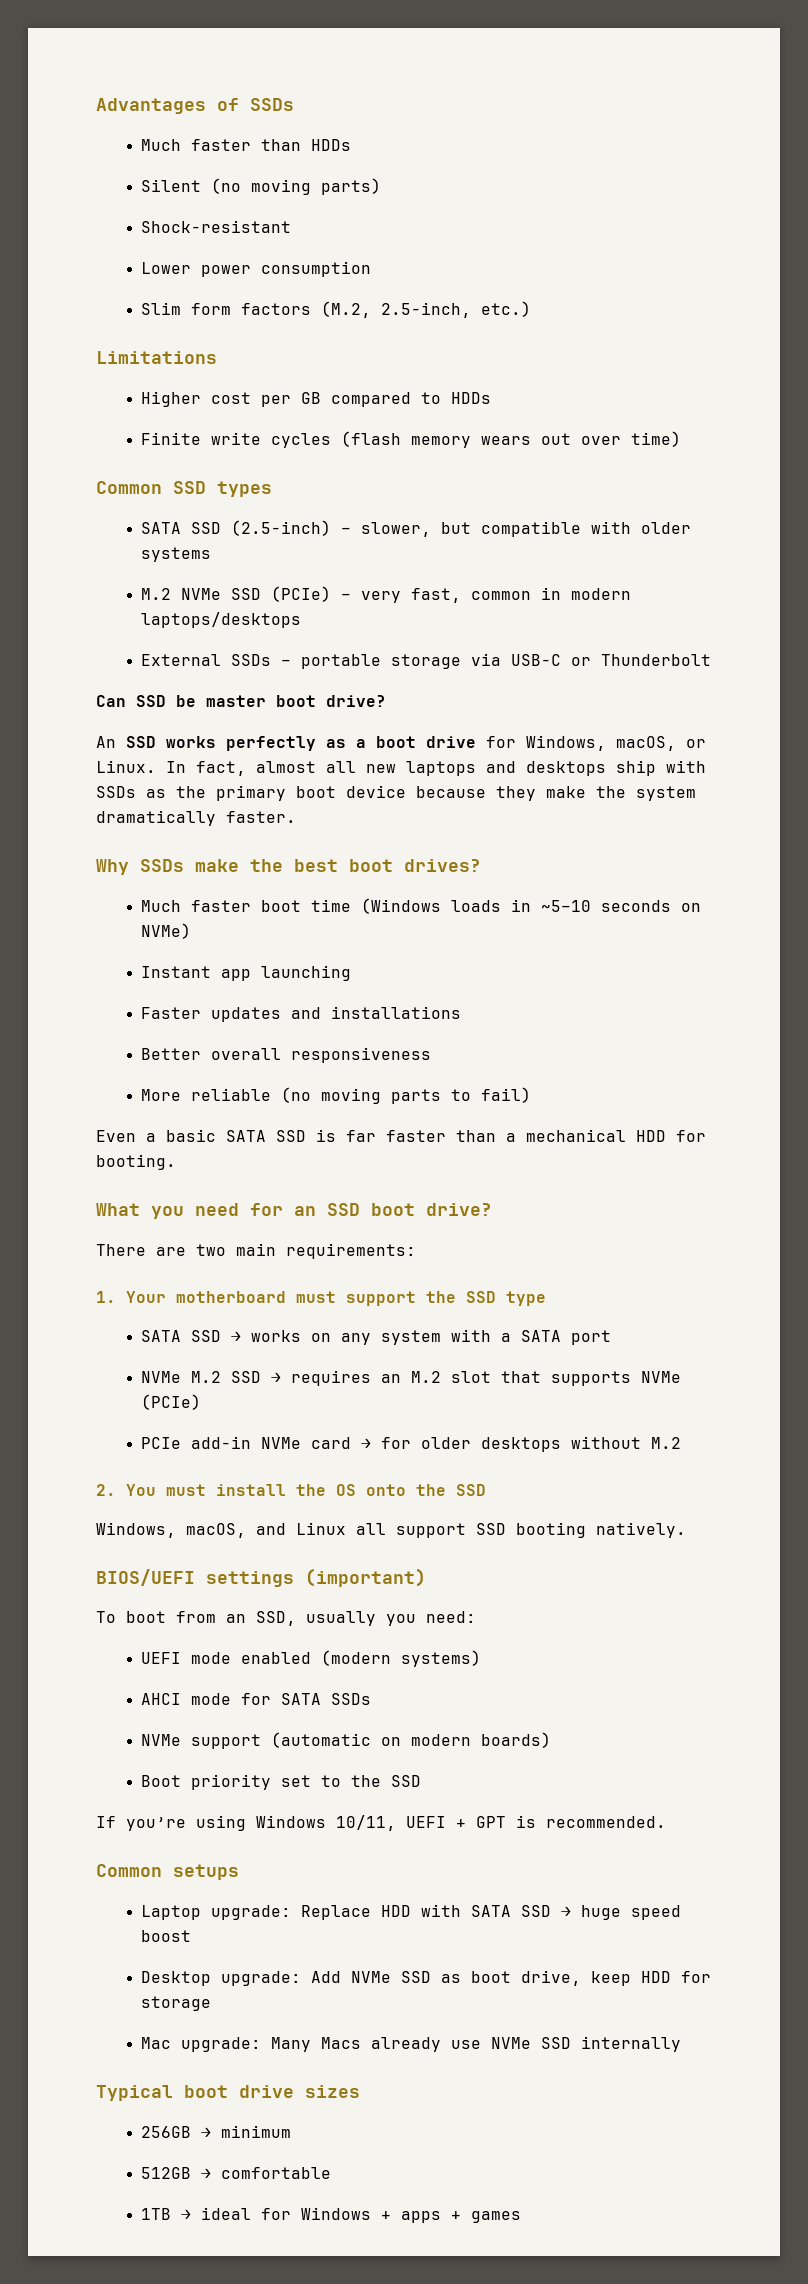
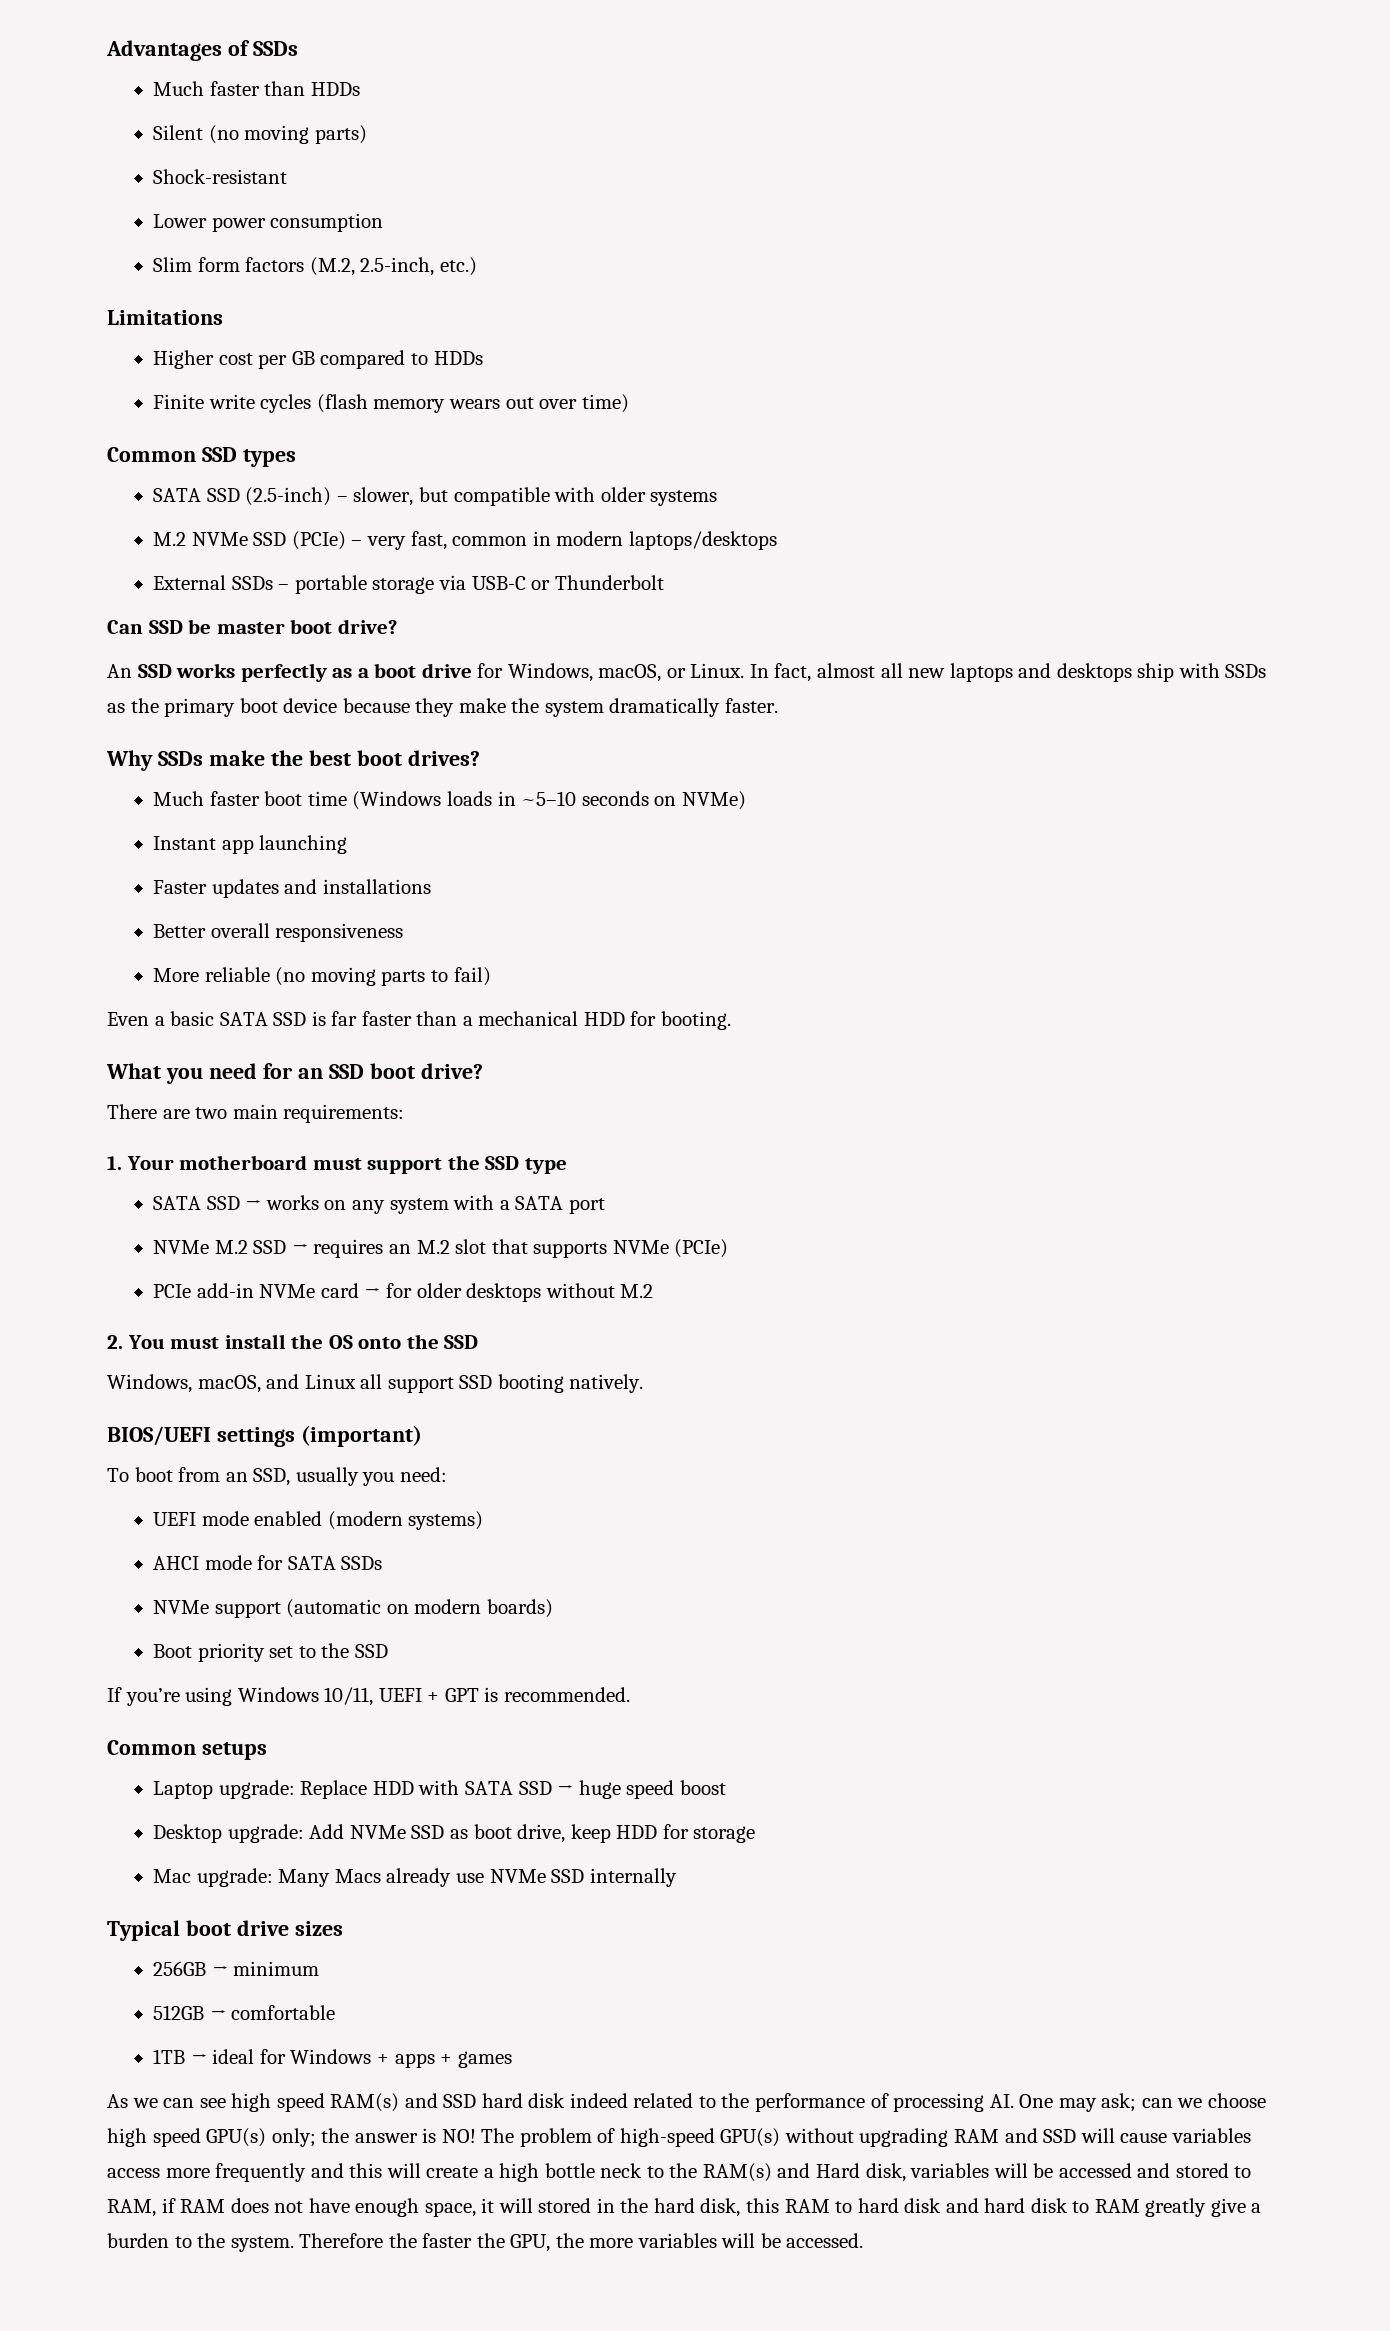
(521, 2217) none -> [107,2093,1266,2112] [107,2128,1251,2147] [107,2163,1252,2182] [107,2198,1262,2217] [107,2233,864,2252] // As we can see high speed RAM(s) and SSD hard disk indeed related to the performance of processing AI. One may ask; can we choose high speed GPU(s) only; the answer is NO! The problem of high-speed GPU(s) without upgrading RAM and SSD will cause variables access more frequently and this will create a high bottle neck to the RAM(s) and Hard disk, variables will be accessed and stored to RAM, if RAM does not have enough space, it will stored in the hard disk, this RAM to hard disk and hard disk to RAM greatly give a burden to the system. Therefore the faster the GPU, the more variables will be accessed.

